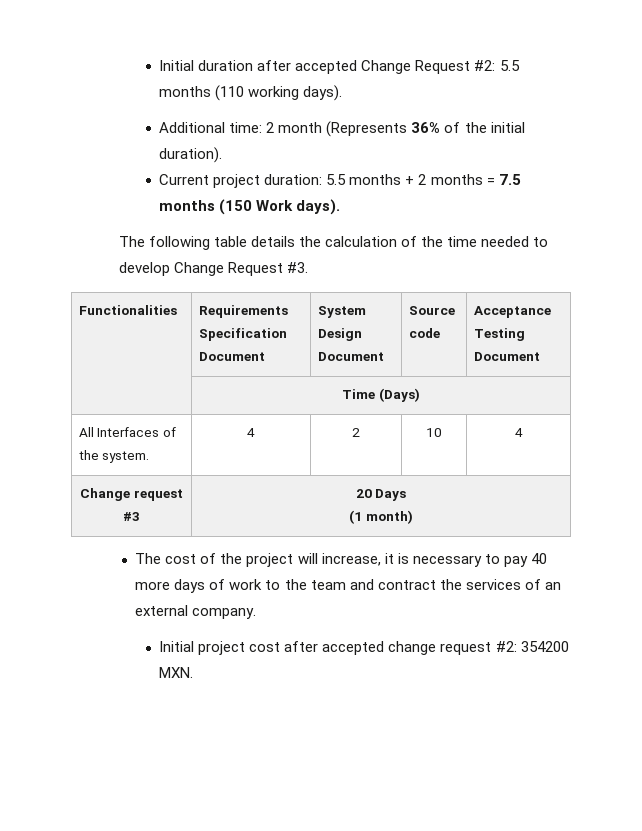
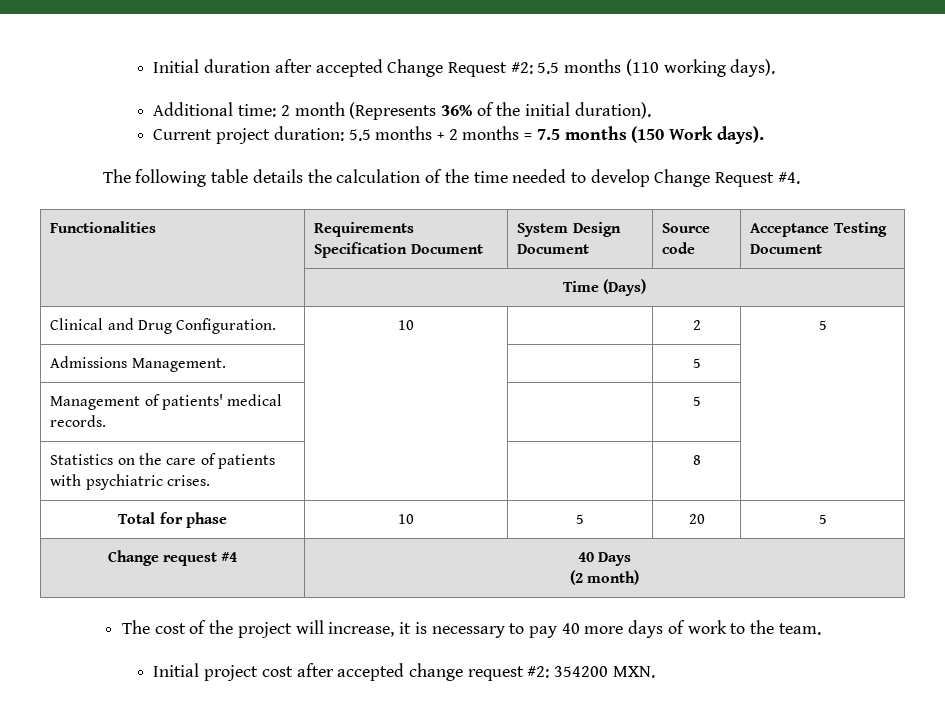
[286,262,308,273] #3. -> [777,172,800,184] #4.
[78,427,176,437] [78,450,150,463] [247,428,256,437] [352,428,360,437] [426,428,442,437] [514,428,523,437] All Interfaces of the system. | 4 | 2 | 10 | 4 -> [50,318,277,334] [398,320,414,330] [692,320,701,330] [818,320,827,330] [50,356,226,372] [692,358,701,368] [50,394,283,410] [50,415,107,427] [692,396,701,406] [50,453,275,469] [50,474,211,490] [692,455,701,465] [118,512,227,528] [398,514,414,524] [576,514,584,524] [688,514,705,524] [818,514,827,524] Clinical and Drug Configuration. | 10 | | 2 | 5 // Admissions Management. | | | 5 | // Management of patients' medical records. | | | 5 | // Statistics on the care of patients with psychiatric crises. | | | 8 | // Total for phase | 10 | 5 | 20 | 5
[123,512,140,521] [355,489,372,498] #3 | 20 -> [221,552,238,562] [577,552,594,562] #4 | 40
[349,510,363,524] (1 -> [569,570,583,585] (2
[310,579,561,590] [135,605,257,619] team and contract the services of an external company. -> [778,623,821,635] team.

